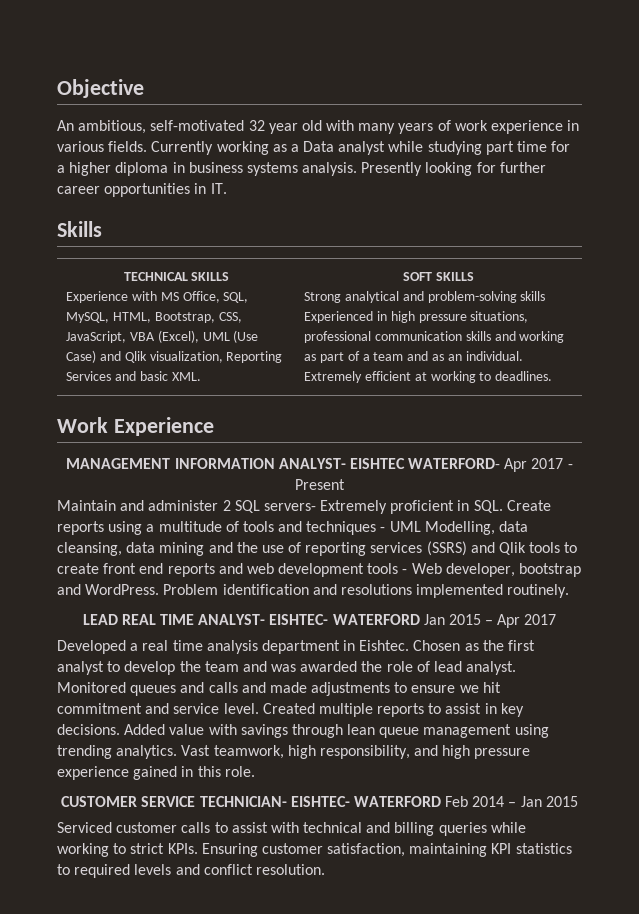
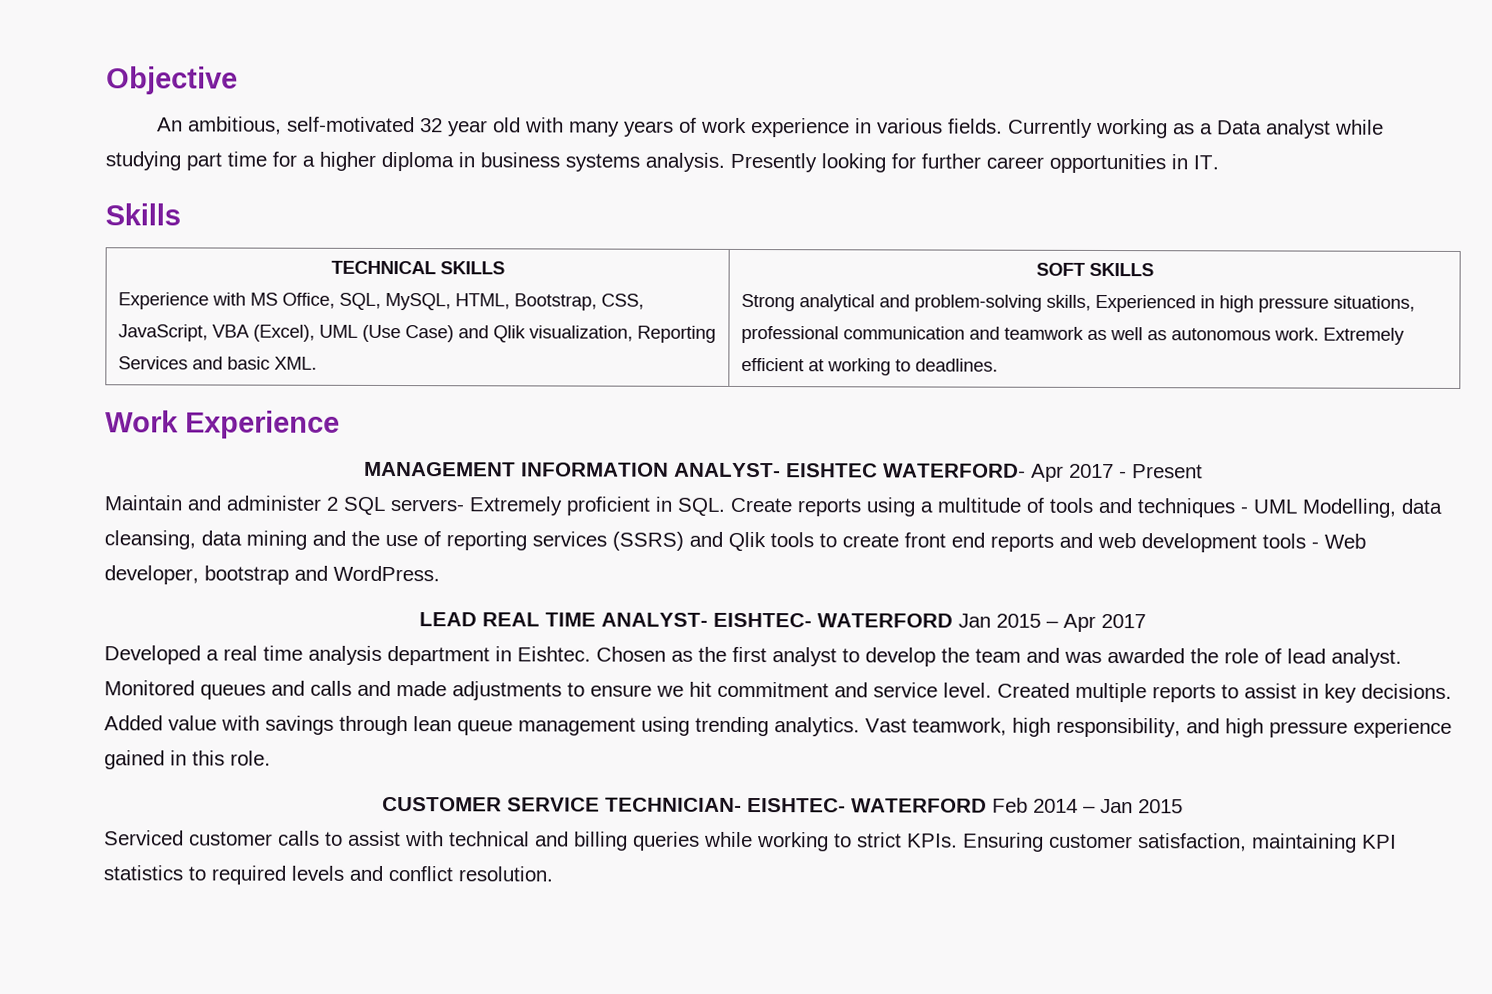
[520,291,546,301] skills -> [1046,294,1092,311] skills,
[465,331,565,343] [304,351,523,363] skills and working as part of a team and as an individual. -> [969,326,1320,341] and teamwork as well as autonomous work.
[163,584,570,598] Problem identification and resolutions implemented routinely. -> (440, 573) none

